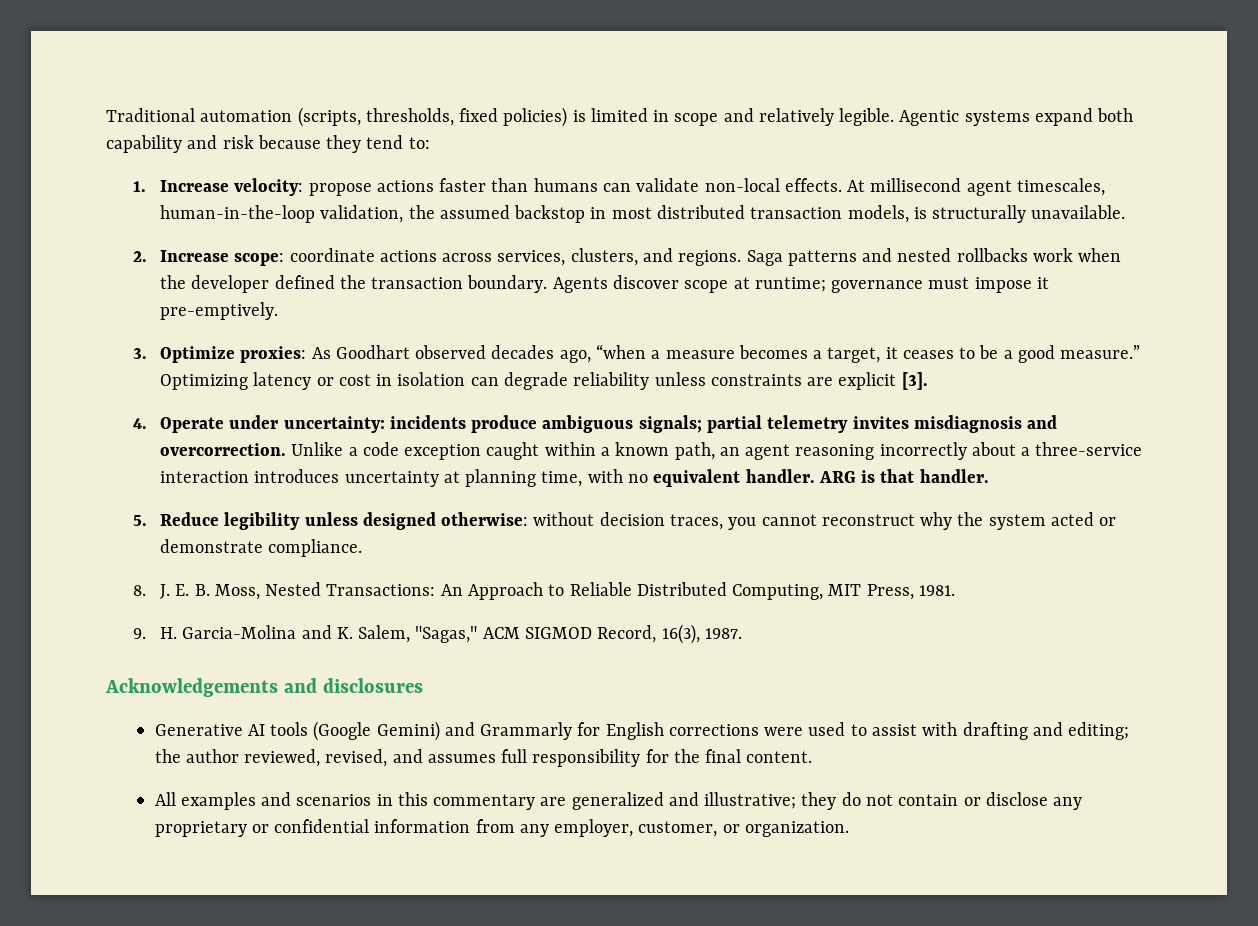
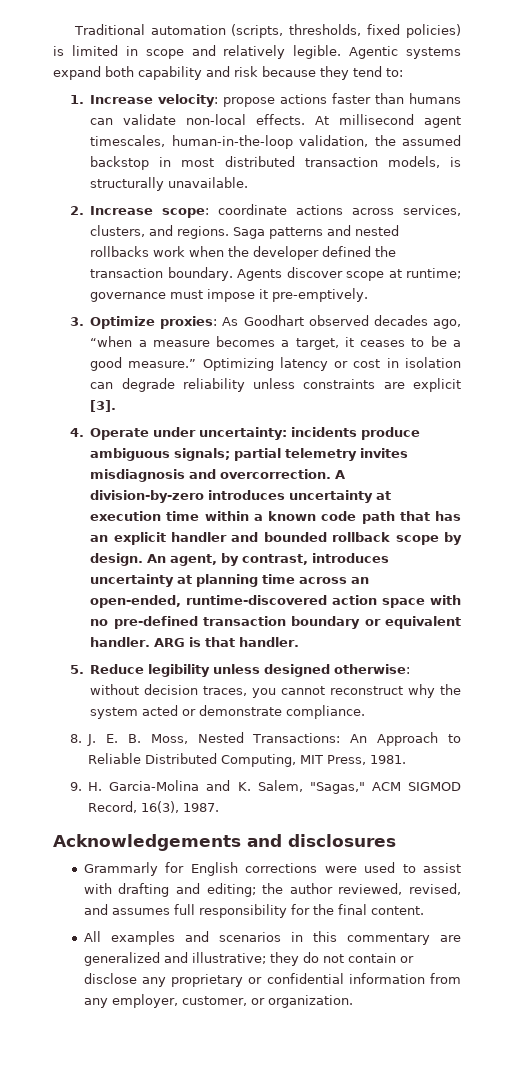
[291,442,1143,460] [160,469,649,487] Unlike a code exception caught within a known path, an agent reasoning incorrectly about a three-service interaction introduces uncertainty at planning time, with no -> [335,470,346,479] [90,490,392,503] [90,511,461,524] [90,532,462,545] [90,553,390,566] [90,574,370,587] [90,595,461,608] [90,616,381,629] A division-by-zero introduces uncertainty at execution time within a known code path that has an explicit handler and bounded rollback scope by design. An agent, by contrast, introduces uncertainty at planning time across an open-ended, runtime-discovered action space with no pre-defined transaction boundary or
[154,721,475,741] Generative AI tools (Google Gemini) and -> (396, 840) none

